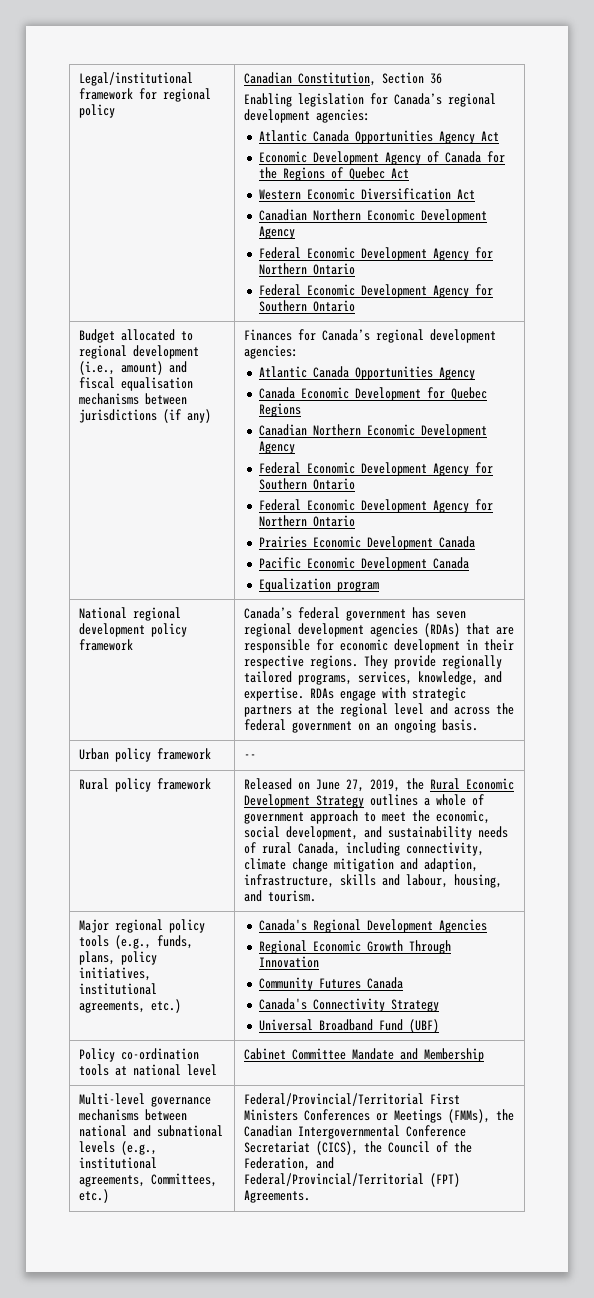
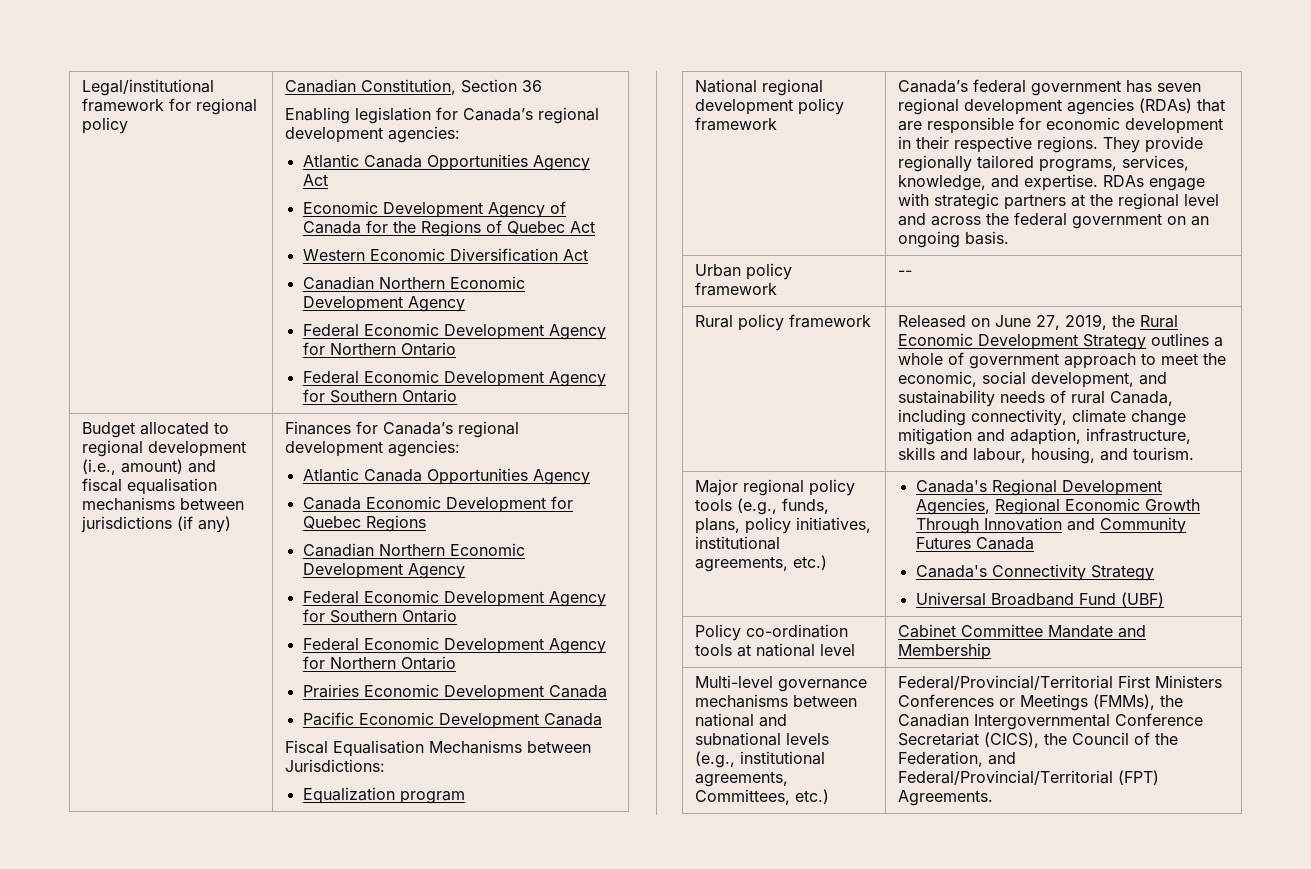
(469, 563) none -> [285,740,592,757] [285,759,386,772] // Fiscal Equalisation Mechanisms between Jurisdictions:
[438,919,487,933] Agencies // -> [915,498,990,515] Agencies,
(319, 962) // -> [1066,518,1095,531] and

